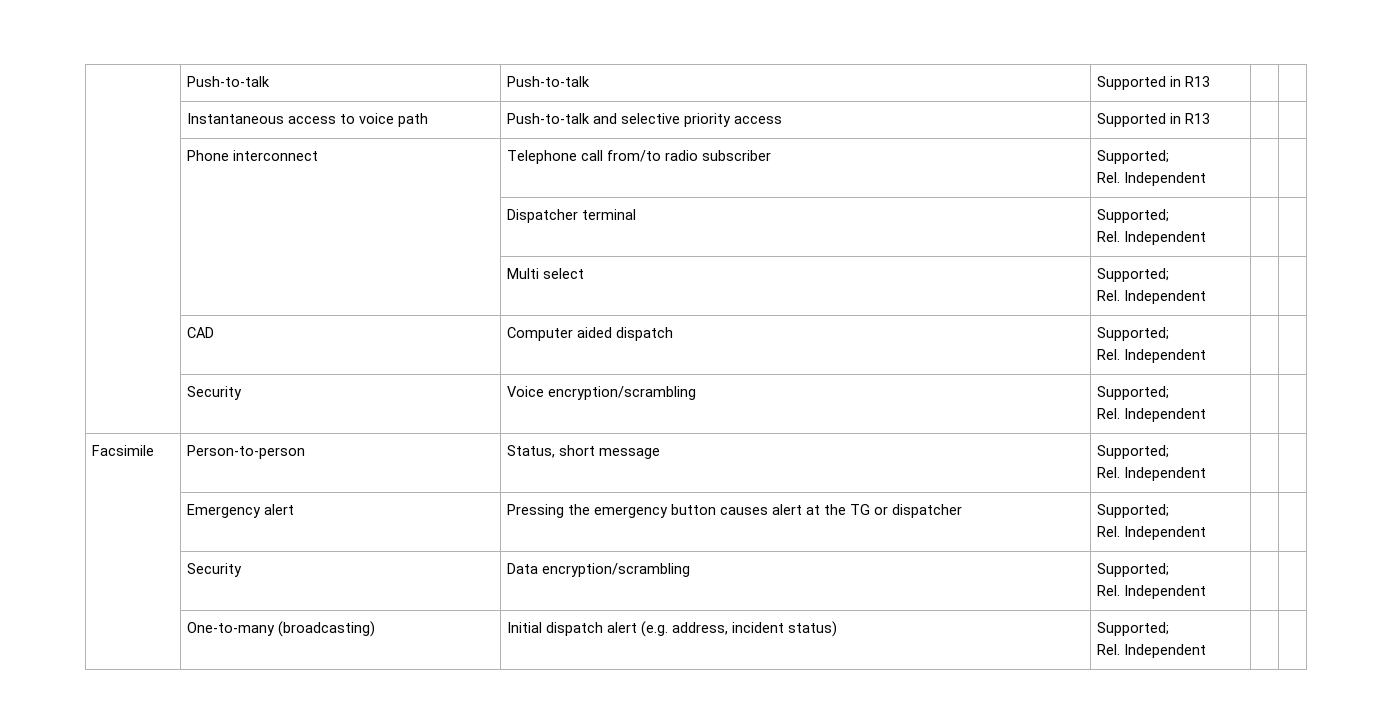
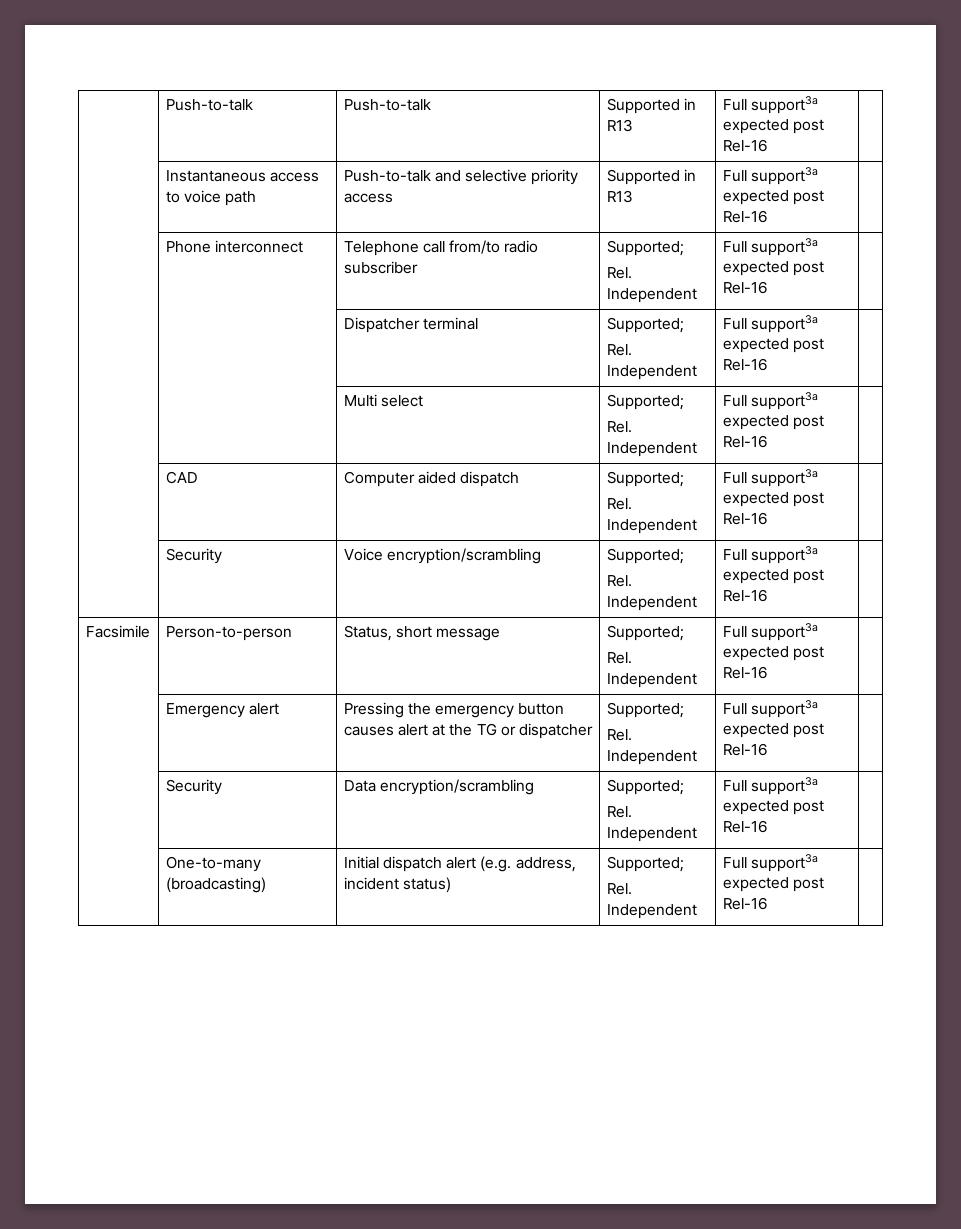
(1211, 81) none -> [722,96,818,114] [722,119,824,134] [722,139,768,152] Full support3a expected post Rel-16
(1211, 118) none -> [722,167,818,185] [722,190,824,205] [722,210,768,223] Full support3a expected post Rel-16
(1207, 179) none -> [722,238,818,256] [722,261,824,276] [722,281,768,294] Full support3a expected post Rel-16
(1207, 238) none -> [722,315,818,333] [722,338,824,353] [722,358,768,371] Full support3a expected post Rel-16
(1207, 297) none -> [722,392,818,410] [722,415,824,430] [722,435,768,448] Full support3a expected post Rel-16
(1207, 356) none -> [722,469,818,487] [722,492,824,507] [722,512,768,525] Full support3a expected post Rel-16
(1207, 415) none -> [722,546,818,564] [722,569,824,584] [722,589,768,602] Full support3a expected post Rel-16
(1207, 474) none -> [722,623,818,641] [722,646,824,661] [722,666,768,679] Full support3a expected post Rel-16
(1207, 533) none -> [722,700,818,718] [722,723,824,738] [722,743,768,756] Full support3a expected post Rel-16
(1207, 592) none -> [722,777,818,795] [722,800,824,815] [722,820,768,833] Full support3a expected post Rel-16
(1207, 651) none -> [722,854,818,872] [722,877,824,892] [722,897,768,910] Full support3a expected post Rel-16

